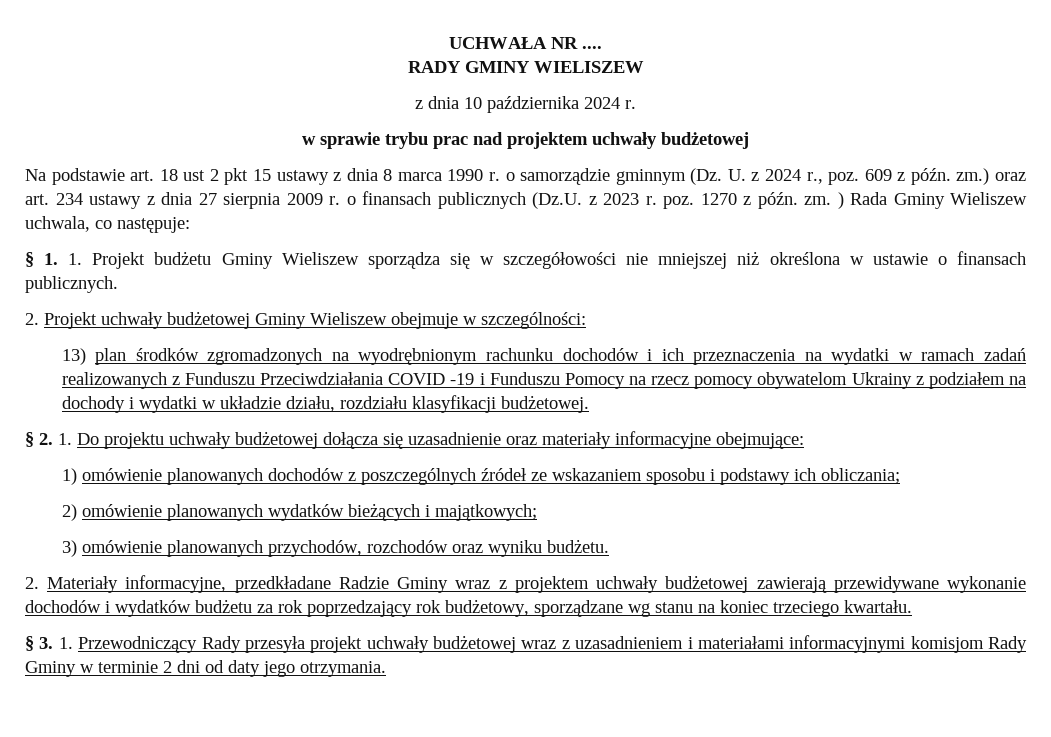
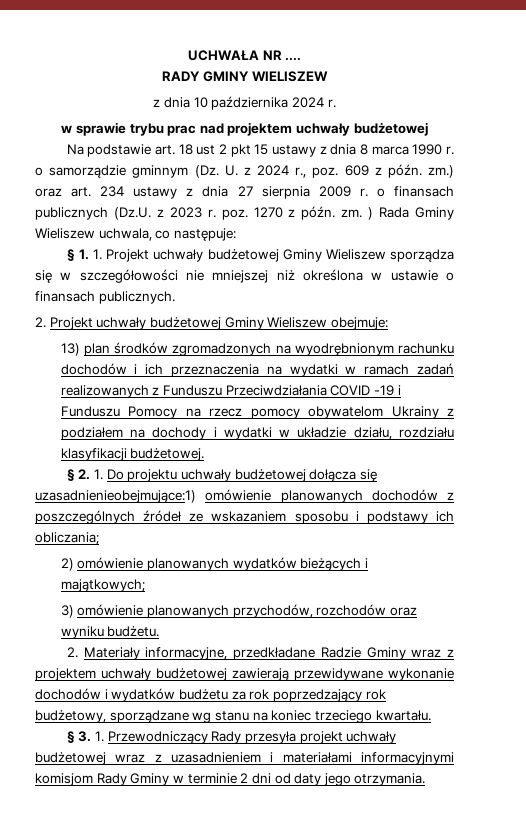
[154,251,212,265] budżetu -> [153,249,279,262] uchwały budżetowej
[391,312,586,329] obejmuje w szczególności: -> [330,317,388,330] obejmuje:
[408,431,804,449] [61,468,77,485] uzasadnienie oraz materiały informacyjne obejmujące: // 1) -> [35,490,196,503] uzasadnienieobejmujące:1)

